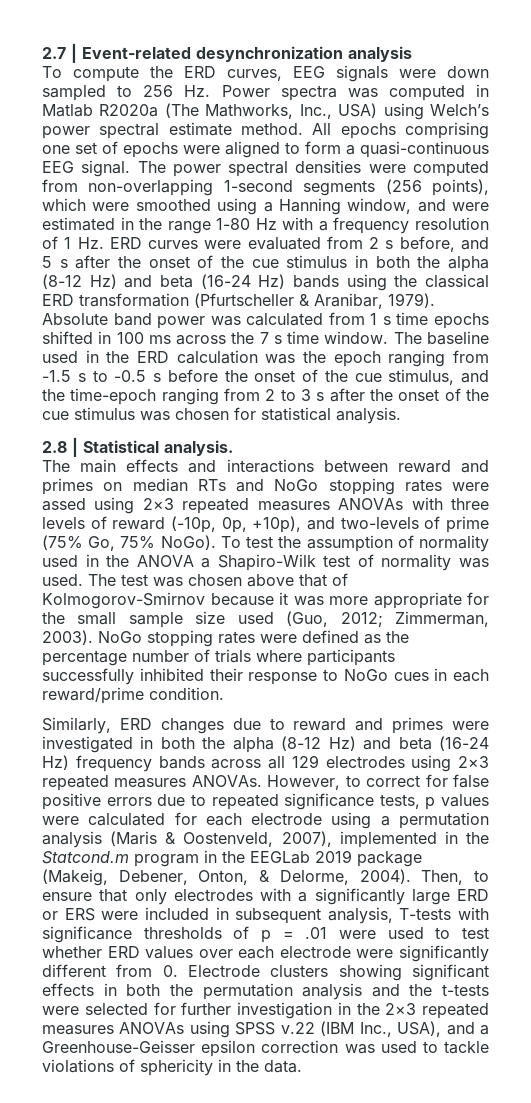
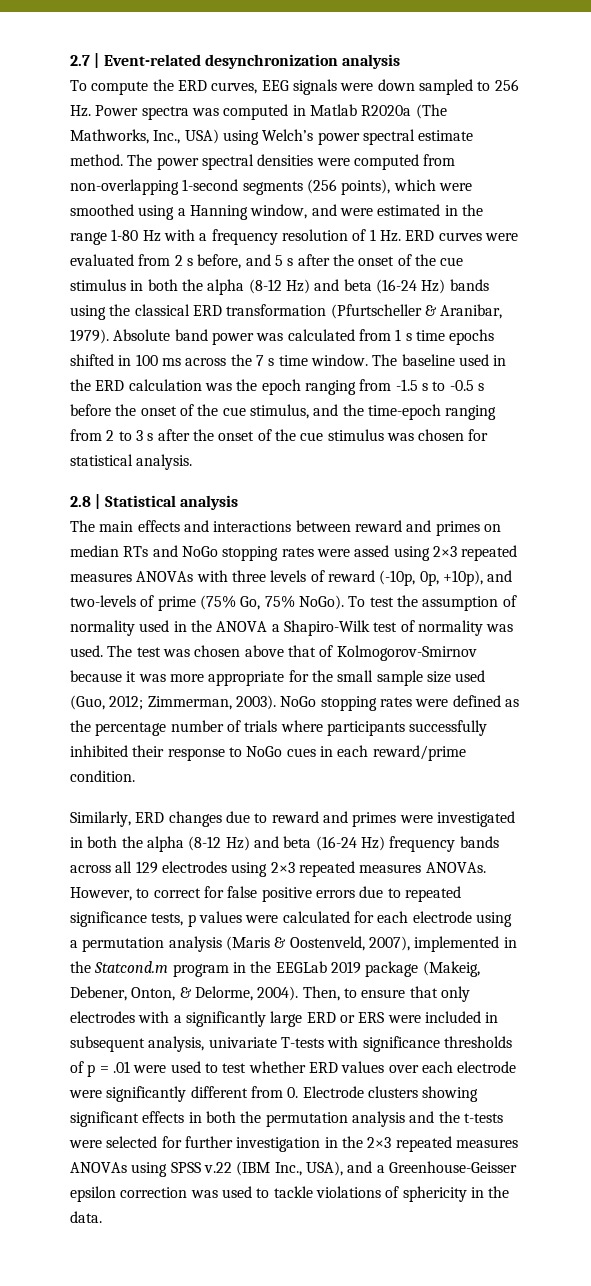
[312,122,489,139] [42,141,489,158] [42,160,131,177] All epochs comprising one set of epochs were aligned to form a quasi-continuous EEG signal. -> (123, 160) none
[164,440,233,456] analysis. -> [179,495,238,510] analysis
(393, 915) none -> [208,1037,277,1048] univariate

